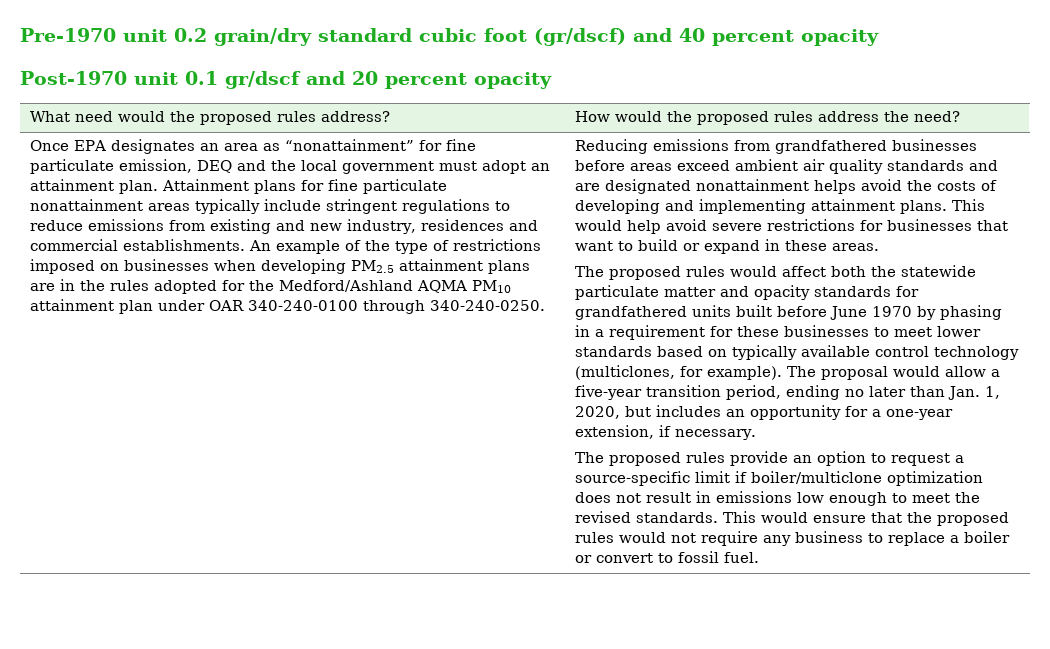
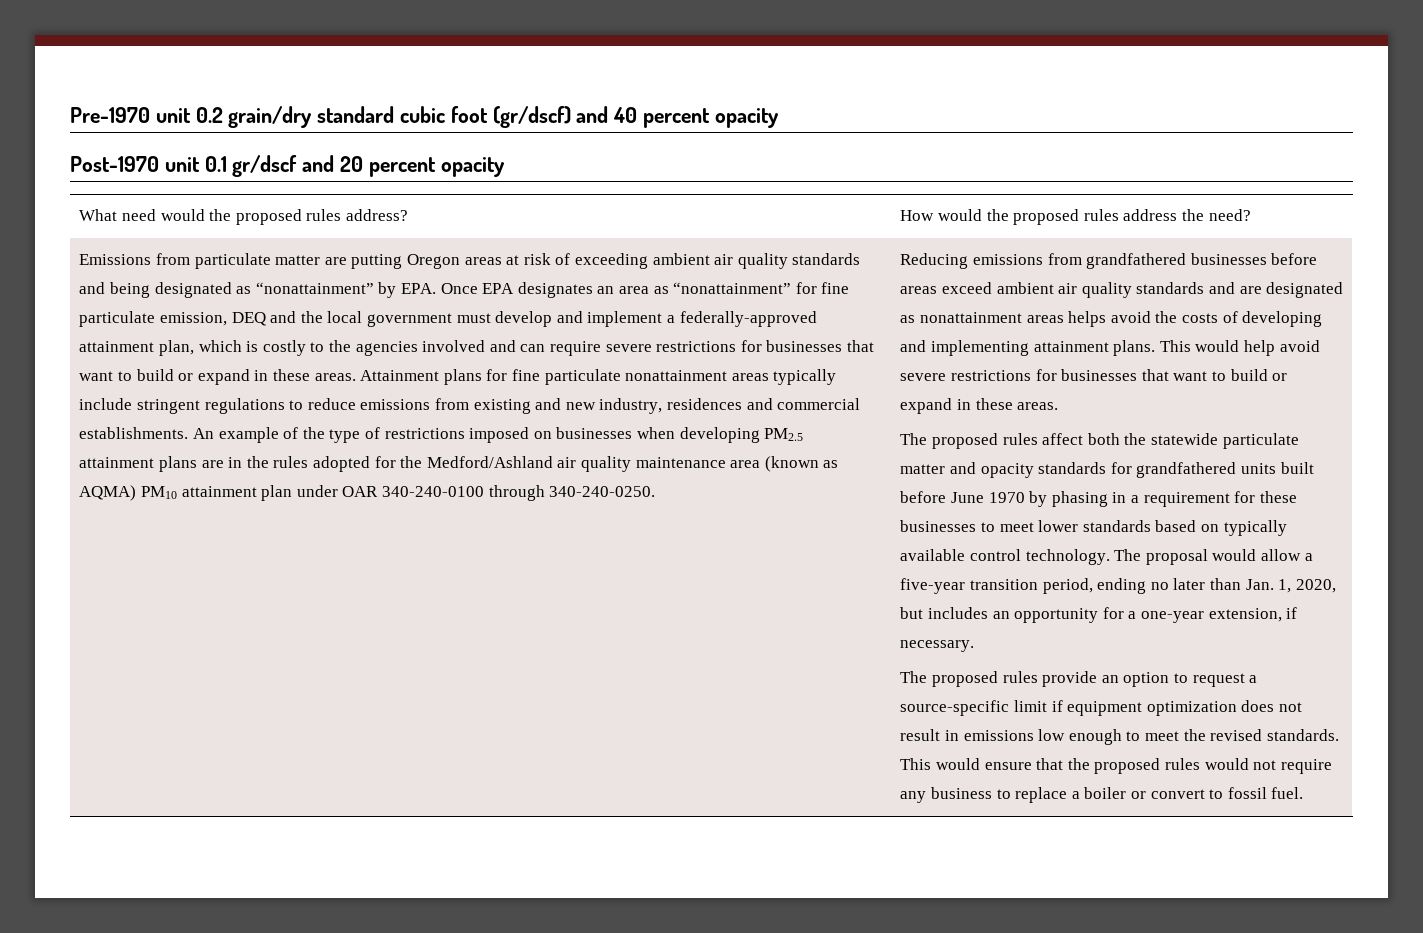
(960, 116) none -> [79,253,861,269] [79,282,436,298] Emissions from particulate matter are putting Oregon areas at risk of exceeding ambient air quality standards and being designated as “nonattainment” by EPA.
[481,160,550,174] [29,179,158,194] adopt an attainment plan. -> [495,311,817,327] [79,340,874,356] [79,369,356,385] develop and implement a federally-approved attainment plan, which is costly to the agencies involved and can require severe restrictions for businesses that want to build or expand in these areas.
[416,280,467,293] AQMA -> [557,456,839,472] [79,485,137,501] air quality maintenance area (known as AQMA)
[695,179,809,191] nonattainment -> [900,312,1064,323] as nonattainment areas
[729,266,777,277] would -> (1038, 439) none
[933,346,1019,360] [574,365,782,380] technology (multiclones, for example). -> [1025,549,1110,565] technology.
[750,471,882,484] boiler/multiclone -> [1067,701,1143,716] equipment

